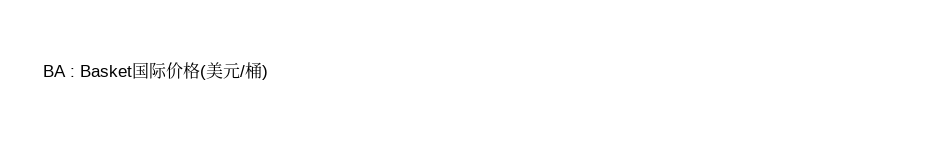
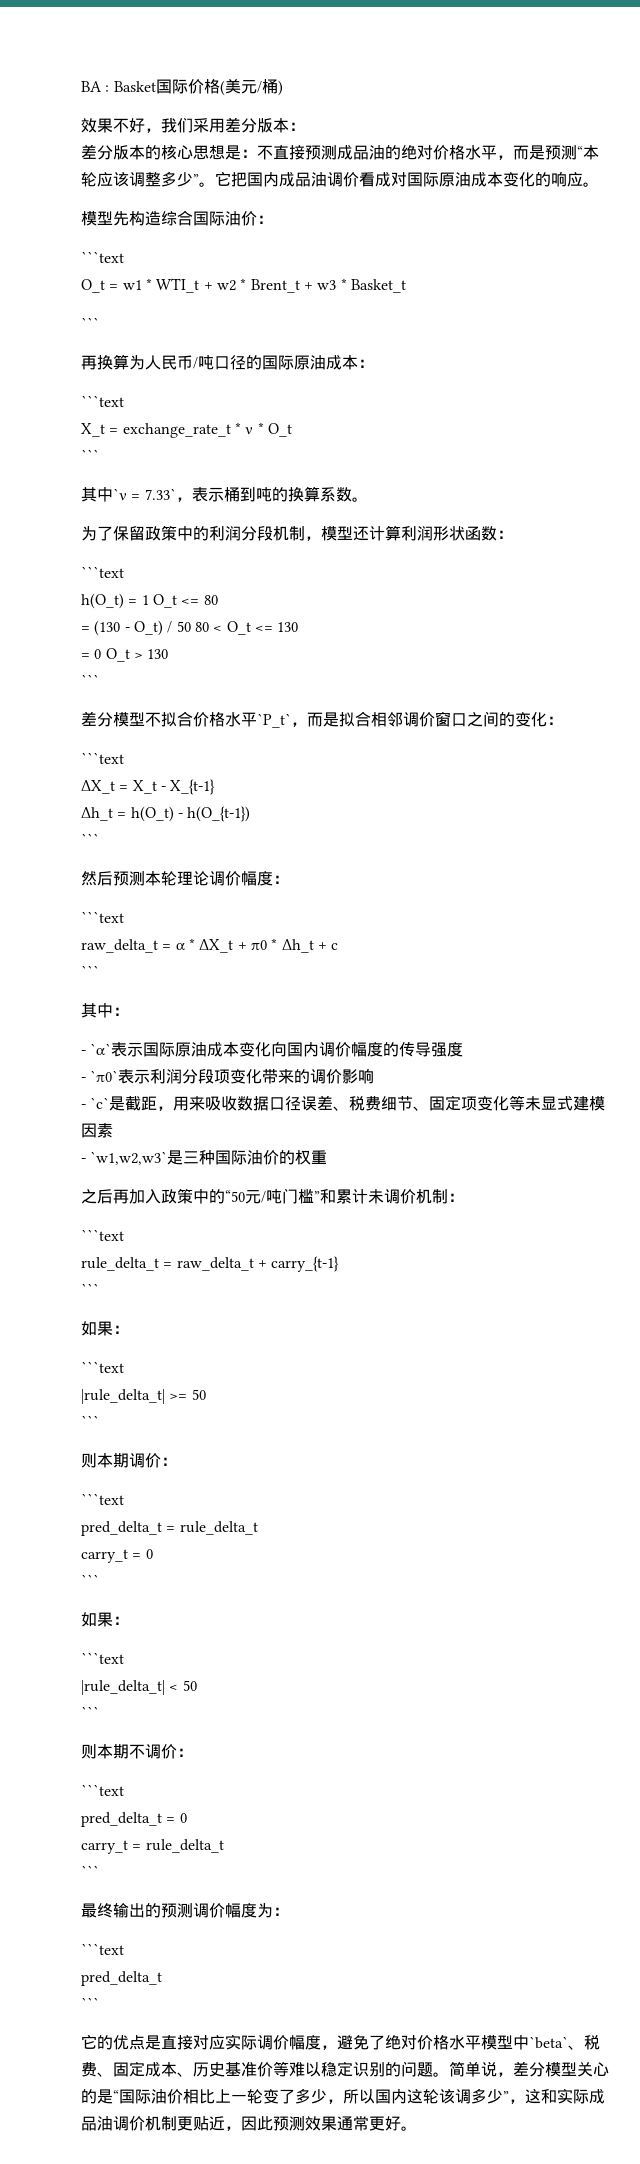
(268, 72) none -> [81,117,305,133] [81,144,599,160] [81,171,599,187] [81,210,273,226] [81,251,124,263] [81,278,406,293] [81,317,99,329] [81,354,374,370] [81,395,124,407] [81,422,292,438] [81,449,99,461] [81,486,368,502] [81,525,513,541] [81,566,124,578] [81,593,218,609] [81,620,299,636] [81,648,169,662] [81,674,99,686] [81,711,563,728] [81,752,124,764] [81,779,216,795] [81,806,251,822] [81,833,99,845] [81,871,289,886] [81,911,124,923] [81,938,339,953] [81,965,99,977] [81,1003,129,1018] [81,1042,464,1057] [81,1068,375,1084] [81,1095,606,1111] [81,1123,113,1138] [81,1150,328,1165] [81,1188,464,1204] [81,1229,124,1241] [81,1256,340,1272] [81,1283,99,1295] [81,1321,129,1336] [81,1361,124,1373] [81,1389,206,1404] [81,1415,99,1427] [81,1453,177,1468] [81,1493,124,1505] [81,1521,258,1536] [81,1549,153,1563] [81,1574,99,1586] [81,1612,129,1627] [81,1652,124,1664] [81,1680,197,1695] [81,1706,99,1718] [81,1744,193,1759] [81,1784,124,1796] [81,1812,187,1827] [81,1839,224,1854] [81,1865,99,1877] [81,1903,289,1918] [81,1943,124,1955] [81,1971,162,1986] [81,1997,99,2009] [81,2034,600,2050] [81,2061,609,2077] [81,2088,605,2104] [81,2116,417,2131] // 效果不好，我们采用差分版本： // 差分版本的核心思想是：不直接预测成品油的绝对价格水平，而是预测“本轮应该调整多少”。它把国内成品油调价看成对国际原油成本变化的响应。 // 模型先构造综合国际油价： // ```text // O_t = w1 * WTI_t + w2 * Brent_t + w3 * Basket_t // ``` // 再换算为人民币/吨口径的国际原油成本： // ```text // X_t = exchange_rate_t * ν * O_t // ``` // 其中`ν = 7.33`，表示桶到吨的换算系数。 // 为了保留政策中的利润分段机制，模型还计算利润形状函数： // ```text // h(O_t) = 1 O_t <= 80 // = (130 - O_t) / 50 80 < O_t <= 130 // = 0 O_t > 130 // ``` // 差分模型不拟合价格水平`P_t`，而是拟合相邻调价窗口之间的变化： // ```text // ΔX_t = X_t - X_{t-1} // Δh_t = h(O_t) - h(O_{t-1}) // ``` // 然后预测本轮理论调价幅度： // ```text // raw_delta_t = α * ΔX_t + π0 * Δh_t + c // ``` // 其中： // - `α`表示国际原油成本变化向国内调价幅度的传导强度 // - `π0`表示利润分段项变化带来的调价影响 // - `c`是截距，用来吸收数据口径误差、税费细节、固定项变化等未显式建模因素 // - `w1,w2,w3`是三种国际油价的权重 // 之后再加入政策中的“50元/吨门槛”和累计未调价机制： // ```text // rule_delta_t = raw_delta_t + carry_{t-1} // ``` // 如果： // ```text // |rule_delta_t| >= 50 // ``` // 则本期调价： // ```text // pred_delta_t = rule_delta_t // carry_t = 0 // ``` // 如果： // ```text // |rule_delta_t| < 50 // ``` // 则本期不调价： // ```text // pred_delta_t = 0 // carry_t = rule_delta_t // ``` // 最终输出的预测调价幅度为： // ```text // pred_delta_t // ``` // 它的优点是直接对应实际调价幅度，避免了绝对价格水平模型中`beta`、税费、固定成本、历史基准价等难以稳定识别的问题。简单说，差分模型关心的是“国际油价相比上一轮变了多少，所以国内这轮该调多少”，这和实际成品油调价机制更贴近，因此预测效果通常更好。

